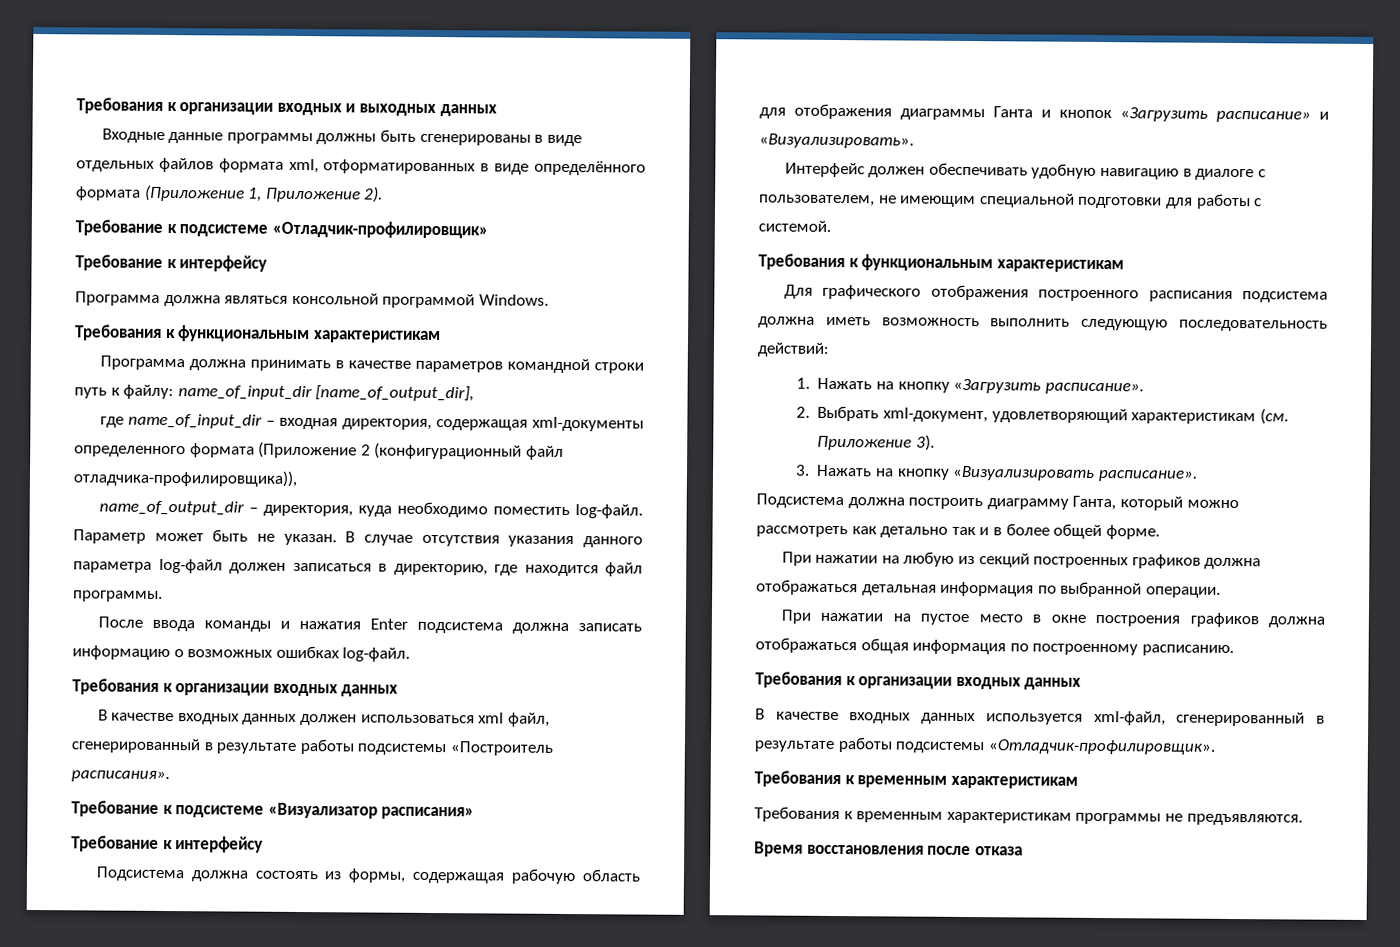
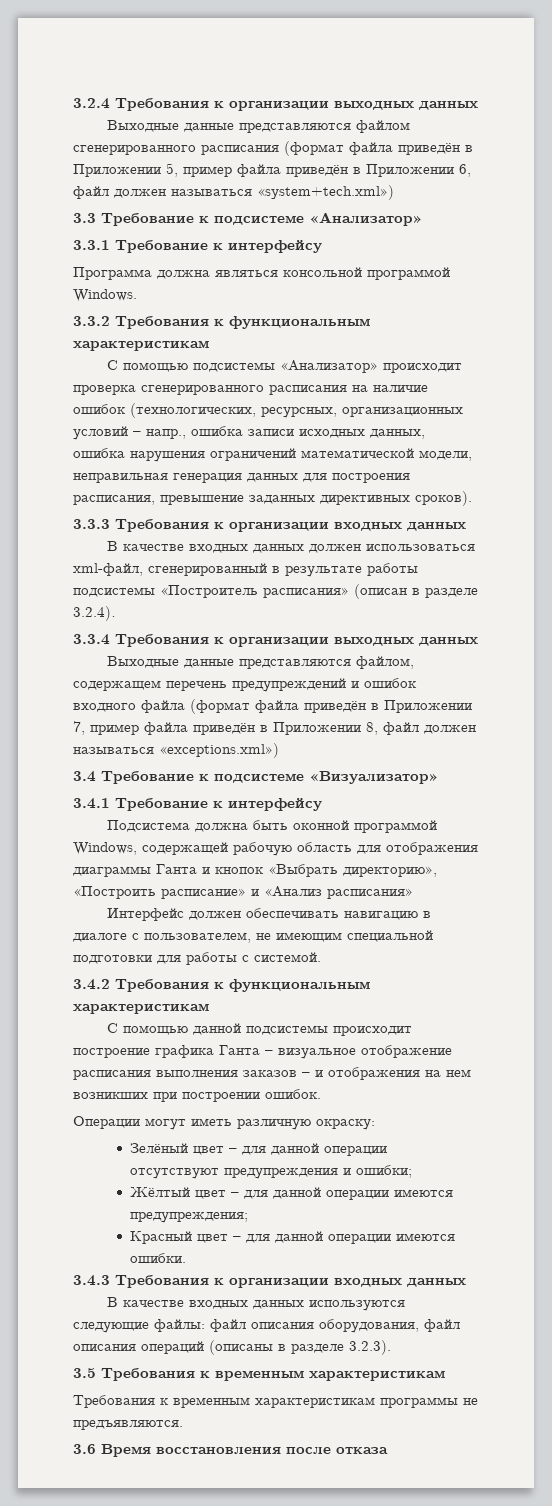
[76,97,497,117] [101,128,582,147] [76,157,646,176] [76,184,384,203] [75,219,488,239] Требования к организации входных и выходных данных // Входные данные программы должны быть сгенерированы в виде отдельных файлов формата xml, отформатированных в виде определённого формата (Приложение 1, Приложение 2). // Требование к подсистеме «Отладчик-профилировщик» // -> [73,98,478,111] [107,120,411,133] [73,141,473,156] [73,163,471,177] [73,185,394,200] [73,212,423,226] [73,240,110,250] 3.2.4 Требования к организации выходных данных // Выходные данные представляются файлом сгенерированного расписания (формат файла приведён в Приложении 5, пример файла приведён в Приложении 6, файл должен называться «system+tech.xml») // 3.3 Требование к подсистеме «Анализатор» // 3.3.1
[74,324,441,344] [99,355,645,374] [74,384,475,402] [99,413,644,432] [74,441,564,460] [73,469,298,487] [98,500,643,519] [73,529,643,548] [73,558,643,577] [73,590,163,602] [97,616,642,635] [72,645,411,662] Требования к функциональным характеристикам // Программа должна принимать в качестве параметров командной строки путь к файлу: name_of_input_dir [name_of_output_dir], // где name_of_input_dir – входная директория, содержащая xml-документы определенного формата (Приложение 2 (конфигурационный файл отладчика-профилировщика)), // name_of_output_dir – директория, куда необходимо поместить log-файл. Параметр может быть не указан. В случае отсутствия указания данного параметра log-файл должен записаться в директорию, где находится файл программы. // После ввода команды и нажатия Enter подсистема должна записать информацию о возможных ошибках log-файл. // -> [73,316,370,329] [73,340,209,351] [107,360,463,373] [73,385,428,395] [73,403,463,418] [73,426,425,440] [73,448,472,462] [73,473,410,483] [73,491,472,506] [73,519,110,529] 3.3.2 Требования к функциональным характеристикам // С помощью подсистемы «Анализатор» происходит проверка сгенерированного расписания на наличие ошибок (технологических, ресурсных, организационных условий – напр., ошибка записи исходных данных, ошибка нарушения ограничений математической модели, неправильная генерация данных для построения расписания, превышение заданных директивных сроков). // 3.3.3
[478,712,550,727] xml файл, -> [73,563,143,576] xml-файл,
[71,770,170,783] [71,800,475,820] расписания». // Требование к подсистеме «Визуализатор расписания» // -> [263,584,478,599] [73,606,116,621] [73,634,478,647] [107,656,415,669] [73,678,417,692] [73,699,472,714] [73,721,476,735] [73,743,279,758] [73,771,439,784] [73,798,110,809] расписания» (описан в разделе 3.2.4). // 3.3.4 Требования к организации выходных данных // Выходные данные представляются файлом, содержащем перечень предупреждений и ошибок входного файла (формат файла приведён в Приложении 7, пример файла приведён в Приложении 8, файл должен называться «exceptions.xml») // 3.4 Требование к подсистеме «Визуализатор» // 3.4.1
[254,868,505,884] состоять из формы, содержащая -> [253,820,438,833] [73,842,228,855] быть оконной программой Windows, содержащей
[1120,107,1329,123] [759,133,914,149] «Загрузить расписание» и «Визуализировать». -> [268,864,437,877] [73,886,413,899] «Выбрать директорию», «Построить расписание» и «Анализ расписания»
[1031,163,1097,179] удобную -> (340, 913) none
[758,253,1124,273] [783,284,1328,303] [758,316,1328,332] [757,342,829,357] [795,377,1144,395] [795,405,1289,425] [817,434,935,451] [794,464,1198,482] [756,493,1239,511] [756,523,1160,540] [781,551,1262,570] [756,579,1221,598] [780,609,1325,628] [755,637,1234,657] [755,671,1082,690] [755,708,1325,727] [754,737,1216,755] Требования к функциональным характеристикам // Для графического отображения построенного расписания подсистема должна иметь возможность выполнить следующую последовательность действий: // 1. Нажать на кнопку «Загрузить расписание». // 2. Выбрать xml-документ, удовлетворяющий характеристикам (см. Приложение 3). // 3. Нажать на кнопку «Визуализировать расписание». // Подсистема должна построить диаграмму Ганта, который можно рассмотреть как детально так и в более общей форме. // При нажатии на любую из секций построенных графиков должна отображаться детальная информация по выбранной операции. // При нажатии на пустое место в окне построения графиков должна отображаться общая информация по построенному расписанию. // Требования к организации входных данных // В качестве входных данных используется xml-файл, сгенерированный в результате работы подсистемы «Отладчик-профилировщик». // -> [73,979,370,992] [73,1003,209,1014] [107,1023,413,1036] [73,1045,452,1059] [73,1067,471,1080] [73,1089,321,1102] [73,1116,375,1130] [130,1143,388,1156] [130,1165,413,1179] [130,1187,454,1200] [130,1212,249,1223] [130,1231,456,1244] [130,1253,187,1263] [73,1275,466,1288] [107,1297,406,1311] [73,1319,460,1333] [73,1340,391,1355] [73,1368,96,1378] 3.4.2 Требования к функциональным характеристикам // С помощью данной подсистемы происходит построение графика Ганта – визуальное отображение расписания выполнения заказов – и отображения на нем возникших при построении ошибок. // Операции могут иметь различную окраску: // Зелёный цвет – для данной операции отсутствуют предупреждения и ошибки; // Жёлтый цвет – для данной операции имеются предупреждения; // Красный цвет – для данной операции имеются ошибки. // 3.4.3 Требования к организации входных данных // В качестве входных данных используются следующие файлы: файл описания оборудования, файл описания операций (описаны в разделе 3.2.3). // 3.5
(1303, 819) none -> [73,1444,96,1454] 3.6

